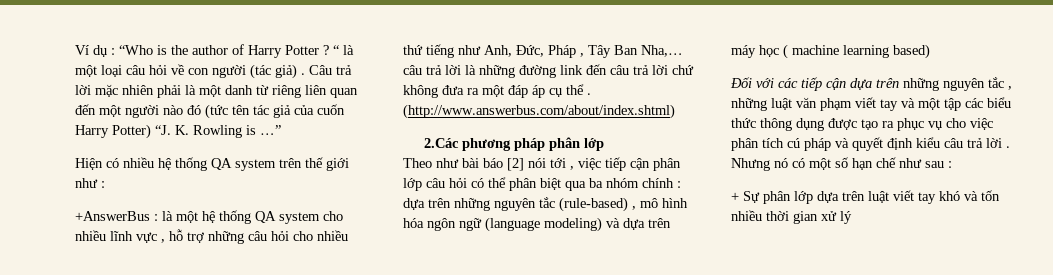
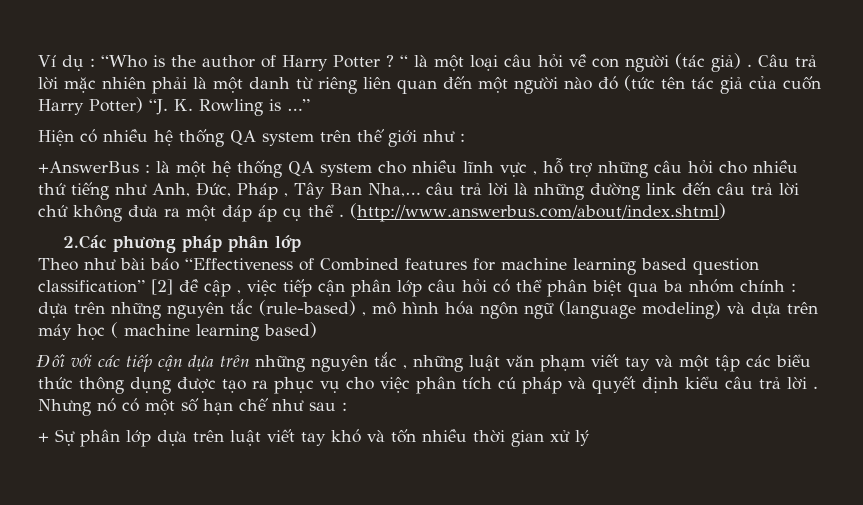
[507,158,566,171] [2] nói tới -> [185,258,759,275] [38,279,231,297] “Effectiveness of Combined features for machine learning based question classification” [2] đề cập

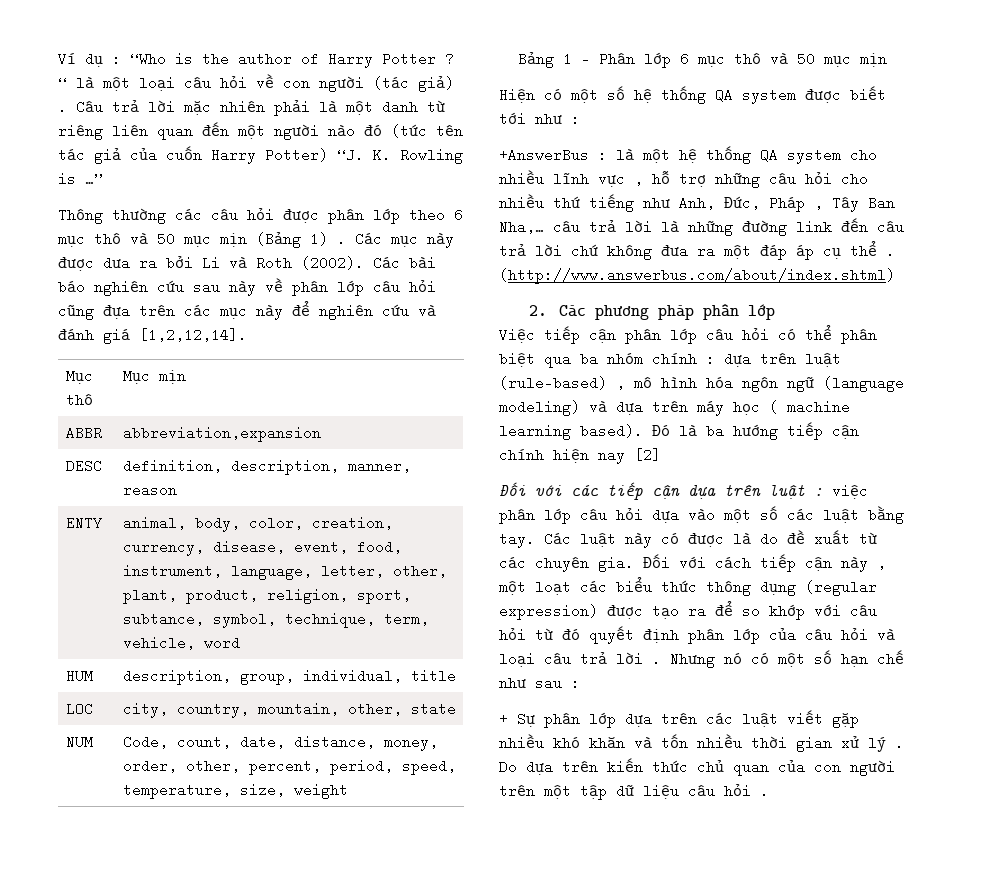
(310, 105) none -> [58,208,463,224] [58,232,454,248] [58,256,436,271] [58,278,436,296] [58,301,436,320] [58,328,247,344] [65,369,93,384] [65,394,93,405] [122,369,186,384] [65,426,102,440] [122,426,321,442] [65,459,102,473] [122,459,411,475] [122,483,177,497] [65,516,102,530] [122,516,393,532] [122,540,402,556] [122,564,447,580] [122,588,411,604] [122,612,429,628] [122,636,240,650] [65,669,93,683] [122,669,456,685] [65,702,93,716] [122,702,456,718] [65,735,93,749] [122,735,438,751] [122,759,456,775] [122,783,348,799] [517,52,887,68] // Thông thường các câu hỏi được phân lớp theo 6 mục thô và 50 mục mịn (Bảng 1) . Các mục này được dưa ra bởi Li và Roth (2002). Các bài báo nghiên cứu sau này về phân lớp câu hỏi cũng đựa trên các mục này để nghiên cứu và đánh giá [1,2,12,14]. // Mục thô | Mục mịn // ABBR | abbreviation,expansion // DESC | definition, description, manner, reason // ENTY | animal, body, color, creation, currency, disease, event, food, instrument, language, letter, other, plant, product, religion, sport, subtance, symbol, technique, term, vehicle, word // HUM | description, group, individual, title // LOC | city, country, mountain, other, state // NUM | Code, count, date, distance, money, order, other, percent, period, speed, temperature, size, weight // Bảng 1 – Phân lớp 6 mục thô và 50 mục mịn
[103,129,417,147] nhiều hệ thống QA system trên thế giới -> [571,86,886,104] [499,112,526,124] một số hệ thống QA system được biết tới
[62,235,107,249] 2.Các -> [529,305,587,317] 2. Các
[38,258,759,275] [38,279,277,297] Theo như bài báo “Effectiveness of Combined features for machine learning based question classification” [2] đề cập , việc -> [499,328,535,343] Việc
[111,299,253,319] những nguyên tắc -> [805,353,841,367] luật
[264,322,317,338] based) -> [580,422,859,440] [499,448,661,464] based). Đó là ba hướng tiếp cận chính hiện nay [2]
[255,352,740,372] những nguyên tắc , những luật văn phạm viết tay và một tập -> [769,484,868,499] [499,506,904,524] [499,530,877,548] [499,554,886,572] [499,581,571,595] luật : việc phân lớp câu hỏi dựa vào một số các luật bằng tay. Các luật này có được là do đề xuất từ các chuyên gia. Đối với cách tiếp cận này , một loạt
(171, 385) none -> [805,580,877,596] [499,604,598,620] (regular expression)
[274,376,719,394] phục vụ cho việc phân tích cú pháp và quyết định kiểu -> [715,601,877,620] [499,626,895,644] [499,653,535,667] để so khớp với câu hỏi từ đó quyết định phân lớp của câu hỏi và loại
(224, 436) none -> [706,712,733,726] các
[301,429,361,446] tay khó -> [832,713,859,728] [499,734,625,748] gặp nhiều khó khăn
(590, 438) none -> [895,736,904,750] [499,758,895,776] [499,784,769,800] . Do dựa trên kiến thức chủ quan của con người trên một tập dữ liệu câu hỏi .

